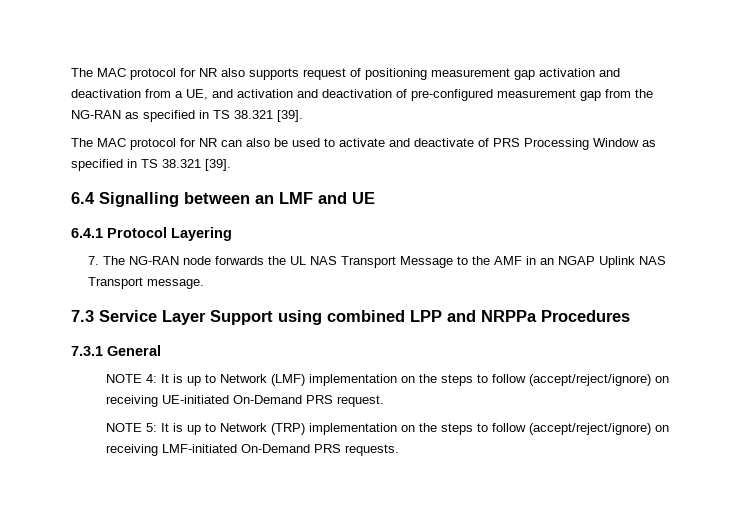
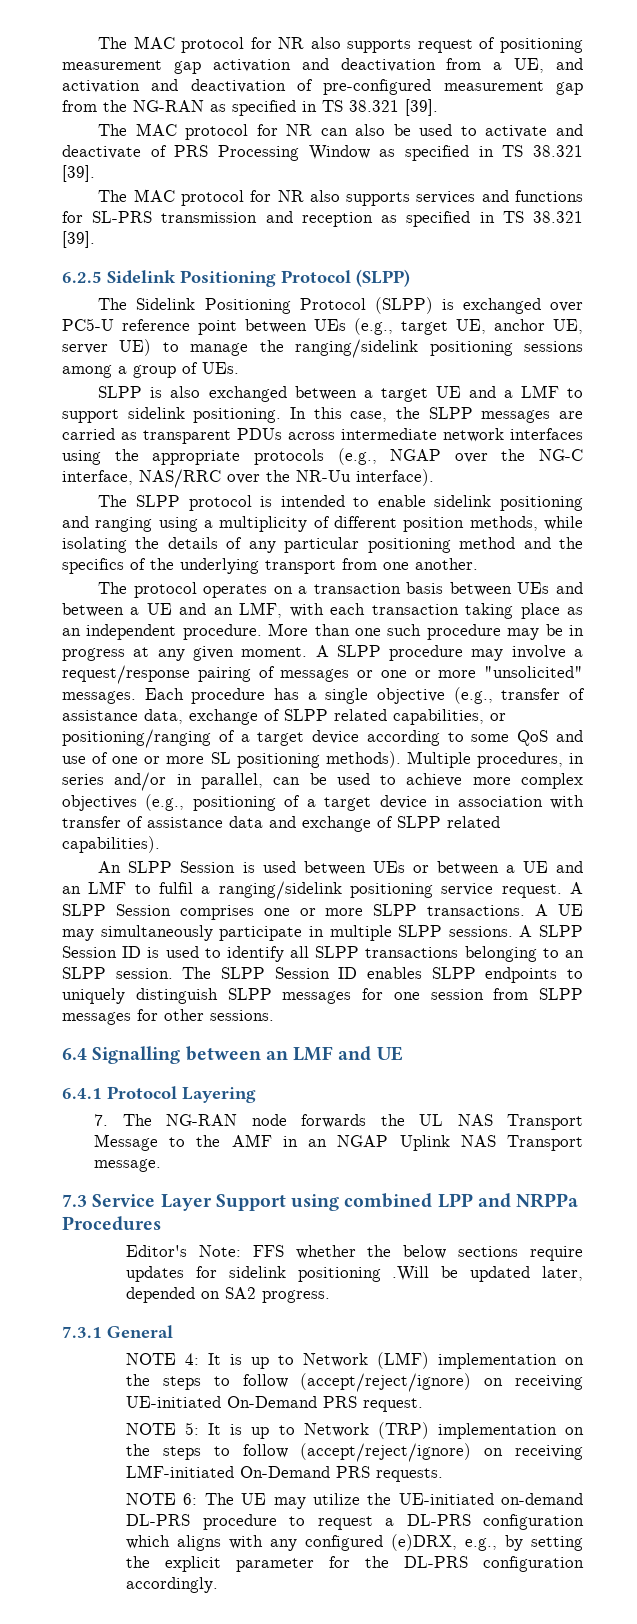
(231, 165) none -> [98,189,583,206] [62,211,583,227] [62,231,95,248] [62,269,410,287] [98,297,583,314] [62,318,583,335] [62,339,583,358] [62,362,239,378] [98,385,583,402] [62,407,583,423] [62,428,583,444] [62,448,583,465] [62,469,434,488] [98,495,583,511] [62,516,583,532] [62,537,584,553] [62,558,478,574] [98,582,583,598] [62,602,583,619] [62,623,584,640] [62,645,583,661] [62,665,583,684] [62,687,585,704] [62,709,506,725] [62,729,583,748] [62,751,584,768] [62,772,583,791] [62,794,584,811] [62,816,500,832] [62,836,160,853] [98,861,583,875] [62,881,583,900] [62,904,584,920] [62,925,583,941] [62,946,584,962] [62,967,583,983] [62,988,583,1004] [62,1009,274,1025] // The MAC protocol for NR also supports services and functions for SL-PRS transmission and reception as specified in TS 38.321 [39]. // 6.2.5 Sidelink Positioning Protocol (SLPP) // The Sidelink Positioning Protocol (SLPP) is exchanged over PC5-U reference point between UEs (e.g., target UE, anchor UE, server UE) to manage the ranging/sidelink positioning sessions among a group of UEs. // SLPP is also exchanged between a target UE and a LMF to support sidelink positioning. In this case, the SLPP messages are carried as transparent PDUs across intermediate network interfaces using the appropriate protocols (e.g., NGAP over the NG-C interface, NAS/RRC over the NR-Uu interface). // The SLPP protocol is intended to enable sidelink positioning and ranging using a multiplicity of different position methods, while isolating the details of any particular positioning method and the specifics of the underlying transport from one another. // The protocol operates on a transaction basis between UEs and between a UE and an LMF, with each transaction taking place as an independent procedure. More than one such procedure may be in progress at any given moment. A SLPP procedure may involve a request/response pairing of messages or one or more "unsolicited" messages. Each procedure has a single objective (e.g., transfer of assistance data, exchange of SLPP related capabilities, or positioning/ranging of a target device according to some QoS and use of one or more SL positioning methods). Multiple procedures, in series and/or in parallel, can be used to achieve more complex objectives (e.g., positioning of a target device in association with transfer of assistance data and exchange of SLPP related capabilities). // An SLPP Session is used between UEs or between a UE and an LMF to fulfil a ranging/sidelink positioning service request. A SLPP Session comprises one or more SLPP transactions. A UE may simultaneously participate in multiple SLPP sessions. A SLPP Session ID is used to identify all SLPP transactions belonging to an SLPP session. The SLPP Session ID enables SLPP endpoints to uniquely distinguish SLPP messages for one session from SLPP messages for other sessions.
(630, 316) none -> [126,1245,583,1261] [126,1266,583,1282] [126,1287,331,1303] // Editor's Note: FFS whether the below sections require updates for sidelink positioning .Will be updated later, depended on SA2 progress.
(399, 450) none -> [126,1493,583,1509] [126,1514,584,1530] [126,1534,583,1551] [126,1556,584,1572] [126,1577,219,1593] // NOTE 6: The UE may utilize the UE-initiated on-demand DL-PRS procedure to request a DL-PRS configuration which aligns with any configured (e)DRX, e.g., by setting the explicit parameter for the DL-PRS configuration accordingly.

